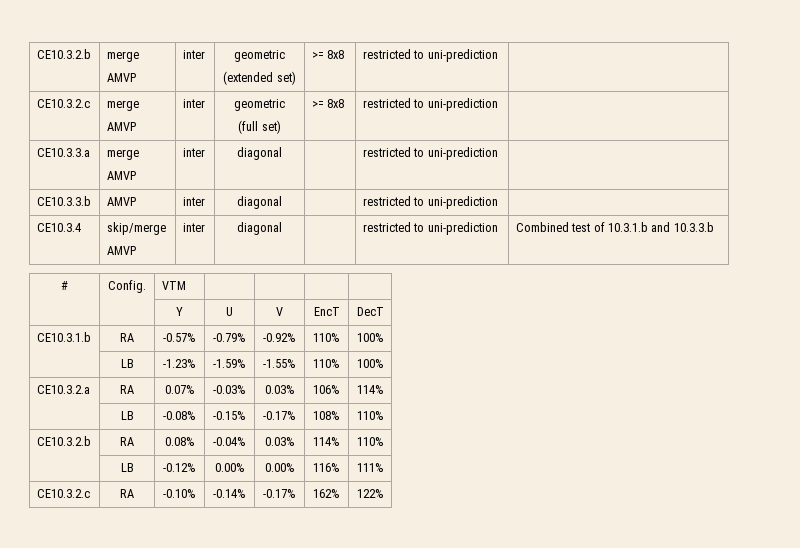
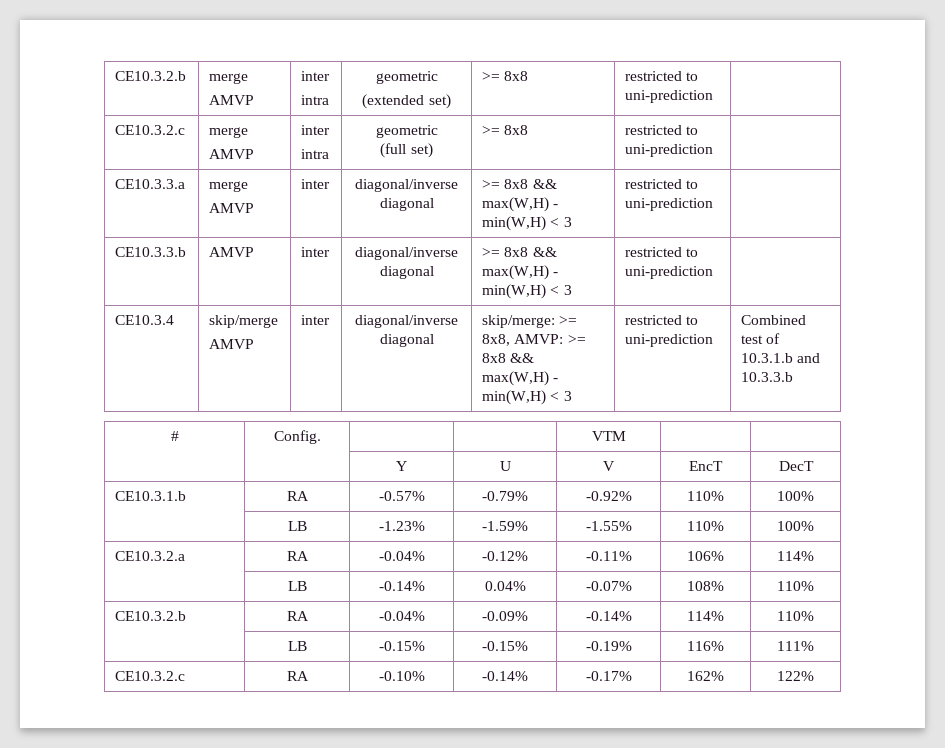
(205, 54) none -> [301,95,330,105] // intra
(205, 103) none -> [301,149,330,159] // intra
[237,147,282,160] diagonal | -> [355,179,458,192] [379,198,434,211] [482,179,557,189] [482,197,559,212] [482,216,572,231] diagonal/inverse diagonal | >= 8x8 && max(W,H) - min(W,H) < 3
[237,196,282,209] diagonal | -> [355,247,458,260] [379,266,434,279] [482,247,557,257] [482,265,559,280] [482,284,572,299] diagonal/inverse diagonal | >= 8x8 && max(W,H) - min(W,H) < 3
[237,222,282,235] diagonal | -> [355,315,458,328] [379,334,434,347] [482,315,578,328] [482,334,586,346] [482,353,535,363] [482,371,559,386] [482,390,572,405] diagonal/inverse diagonal | skip/merge: >= 8x8, AMVP: >= 8x8 && max(W,H) - min(W,H) < 3
[161,281,186,290] VTM | | -> [591,431,626,441] | | VTM
[164,385,195,394] [213,385,246,394] [264,385,295,394] 0.07% | -0.03% | 0.03% -> [378,551,425,561] [482,551,528,561] [585,551,632,561] -0.04% | -0.12% | -0.11%
[163,411,196,420] [213,411,246,420] [263,411,296,420] -0.08% | -0.15% | -0.17% -> [378,581,425,591] [484,581,526,591] [585,581,632,591] -0.14% | 0.04% | -0.07%
[164,437,195,446] [213,437,246,446] [264,437,295,446] | 0.08% | -0.04% | 0.03% -> [378,611,425,621] [482,611,528,621] [585,611,632,621] | -0.04% | -0.09% | -0.14%
[163,463,196,472] [214,463,245,472] [264,463,295,472] -0.12% | 0.00% | 0.00% -> [378,641,425,651] [482,641,528,651] [585,641,632,651] -0.15% | -0.15% | -0.19%

